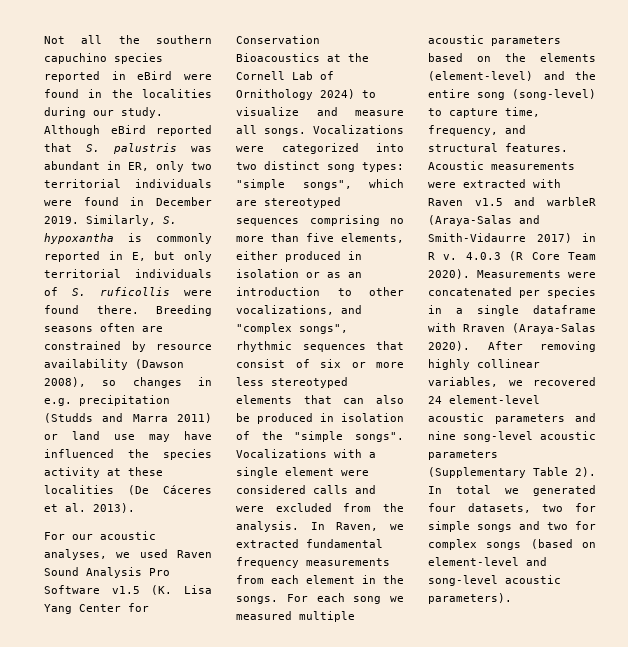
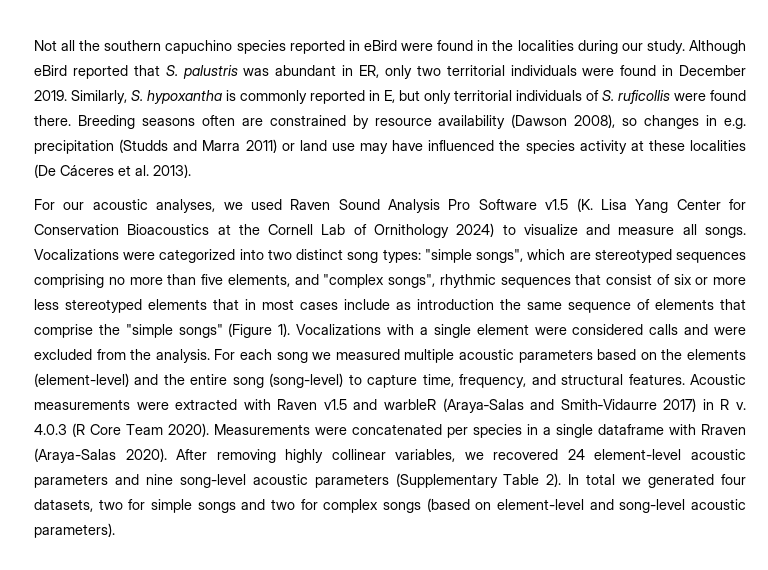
[236,251,362,262] [236,269,362,278] [236,287,404,296] [236,305,334,315] either produced in isolation or as an introduction to other vocalizations, -> (290, 280) none
[343,395,404,404] [236,413,404,424] [236,431,404,442] can also be produced in isolation of the "simple songs". -> [245,299,746,313] [34,323,291,338] in most cases include as introduction the same sequence of elements that comprise the "simple songs" (Figure 1).
[310,522,404,531] [236,539,383,548] [236,557,390,568] [236,575,404,584] [236,596,278,604] In Raven, we extracted fundamental frequency measurements from each element in the songs. -> (210, 356) none

